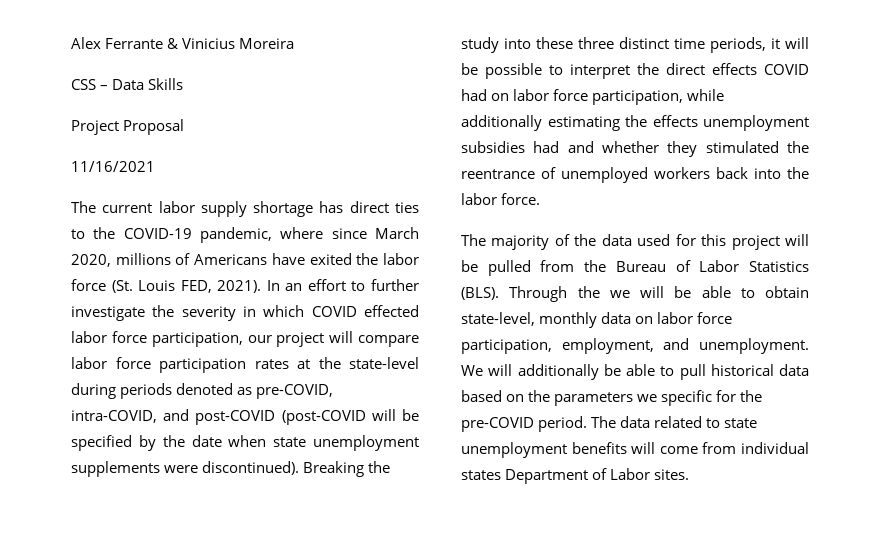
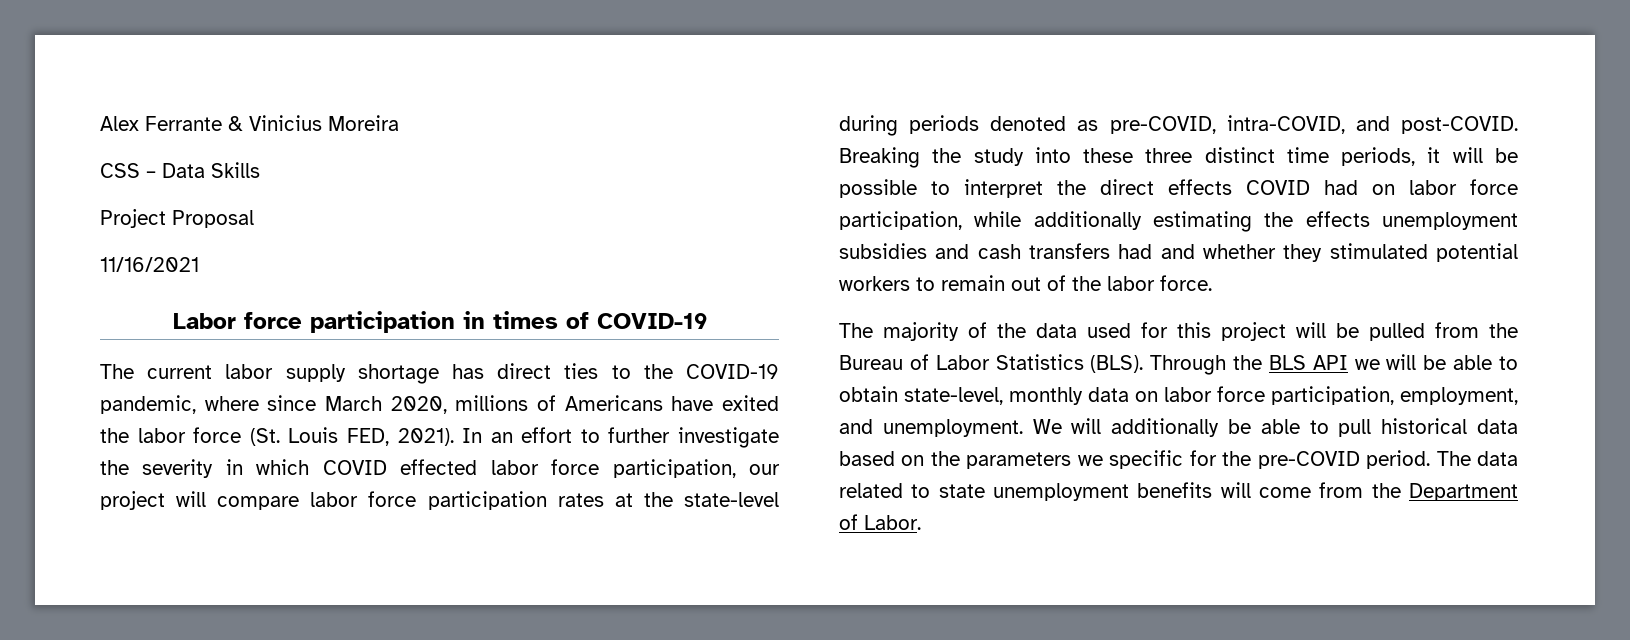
(155, 166) none -> [172,311,707,333] // Labor force participation in times of COVID-19
[195,409,419,425] [71,435,419,451] [71,461,300,477] post-COVID (post-COVID will be specified by the date when state unemployment supplements were discontinued). -> [1401,116,1518,134] post-COVID.
(525, 147) none -> [935,243,1110,259] and cash transfers
[787,141,809,153] [461,167,781,183] the reentrance of unemployed workers back into -> [1436,243,1518,262] [839,275,1066,291] potential workers to remain out of
(600, 292) none -> [1268,355,1348,370] BLS API
[741,442,809,454] [461,468,690,484] individual states Department of Labor sites. -> [1371,483,1518,501] [839,514,921,530] the Department of Labor.

